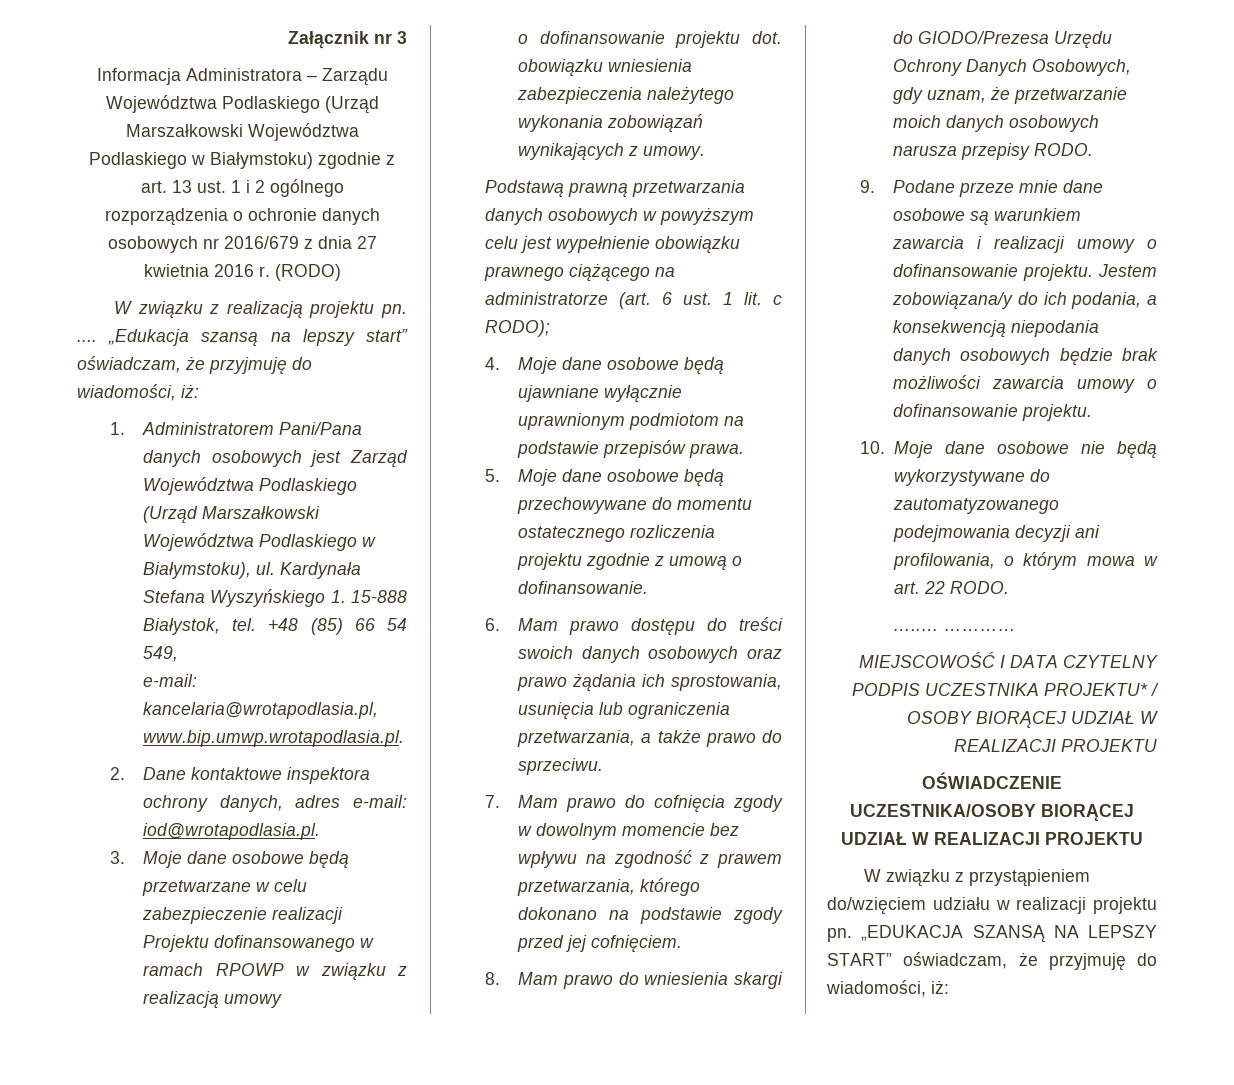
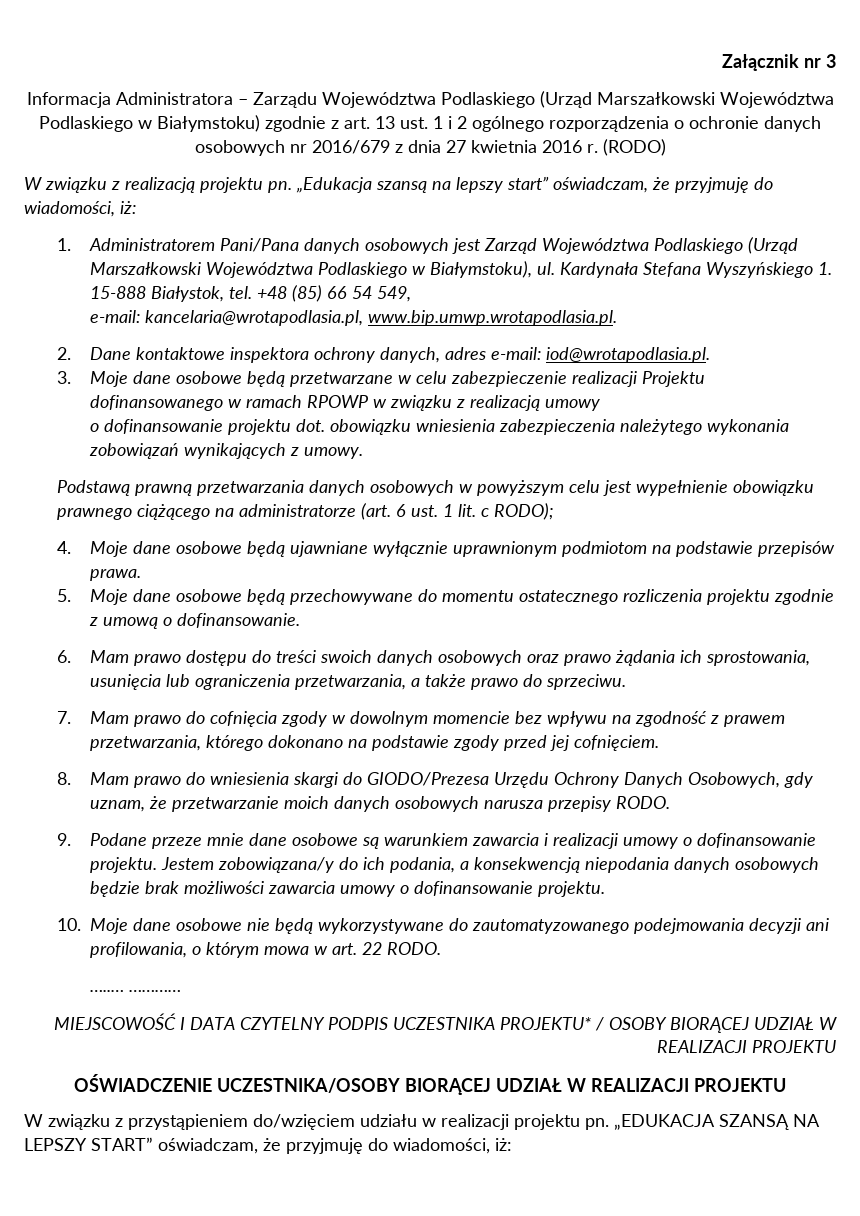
[77,340,97,342] .... -> (292, 187) none

